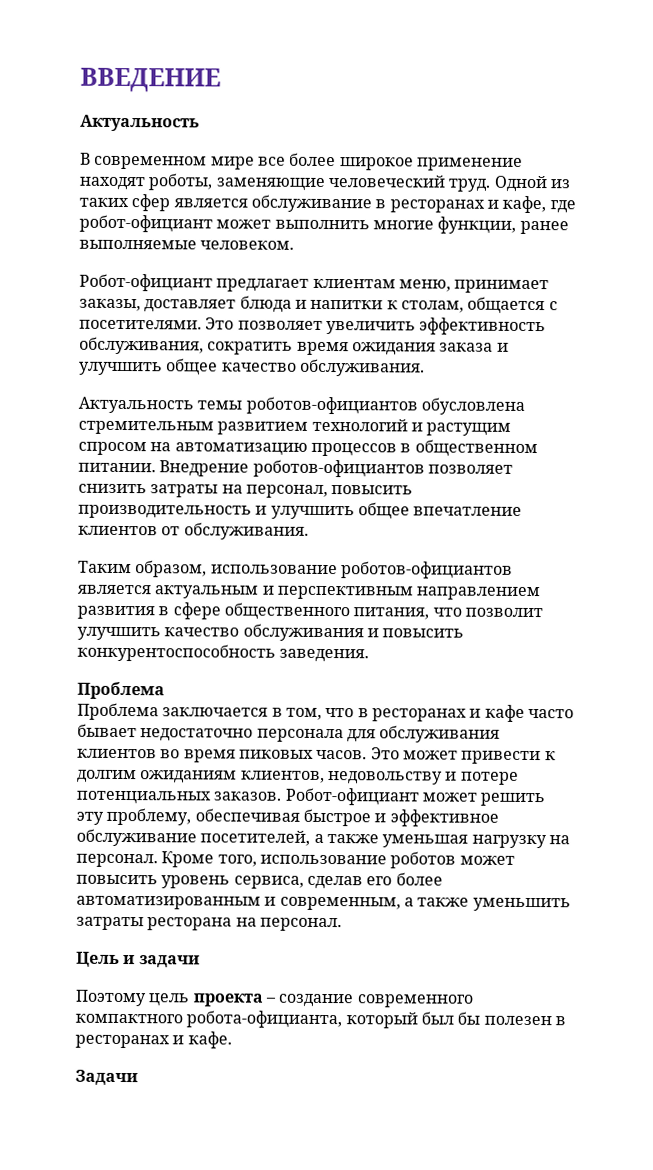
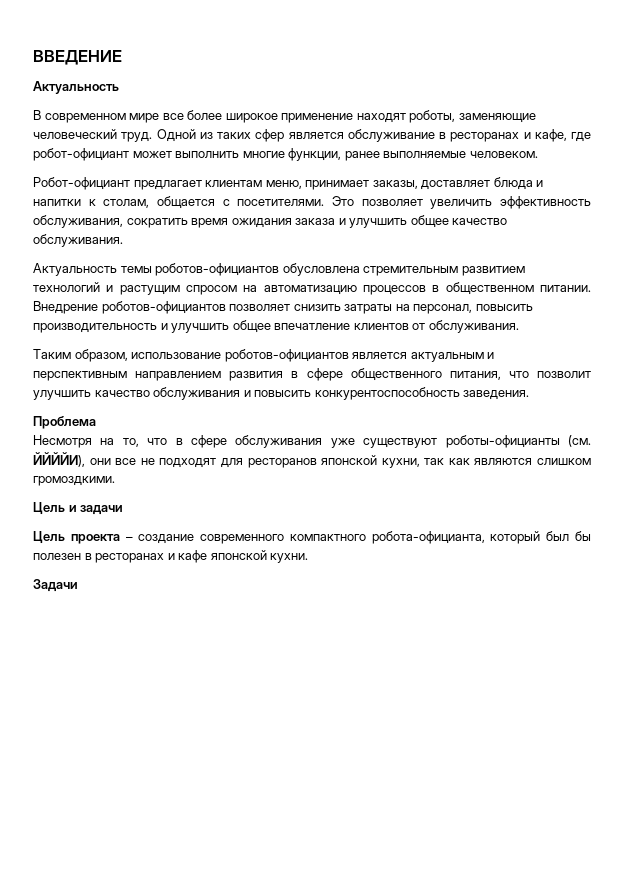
[77,702,574,722] [77,723,501,743] [77,747,556,765] [77,769,519,785] [76,787,546,807] [76,807,499,827] [76,828,570,849] [76,851,515,869] [76,872,443,890] [76,895,571,912] [76,916,342,932] Проблема заключается в том, что в ресторанах и кафе часто бывает недостаточно персонала для обслуживания клиентов во время пиковых часов. Это может привести к долгим ожиданиям клиентов, недовольству и потере потенциальных заказов. Робот-официант может решить эту проблему, обеспечивая быстрое и эффективное обслуживание посетителей, а также уменьшая нагрузку на персонал. Кроме того, использование роботов может повысить уровень сервиса, сделав его более автоматизированным и современным, а также уменьшить затраты ресторана на персонал. -> [33,435,591,448] [33,452,591,468] [33,476,115,486] Несмотря на то, что в сфере обслуживания уже существуют роботы-официанты (см. ЙЙЙЙИ), они все не подходят для ресторанов японской кухни, так как являются слишком громоздкими.
[75,989,191,1007] Поэтому цель -> [33,531,65,544] Цель
[187,1031,232,1049] кафе. -> [178,550,309,563] кафе японской кухни.

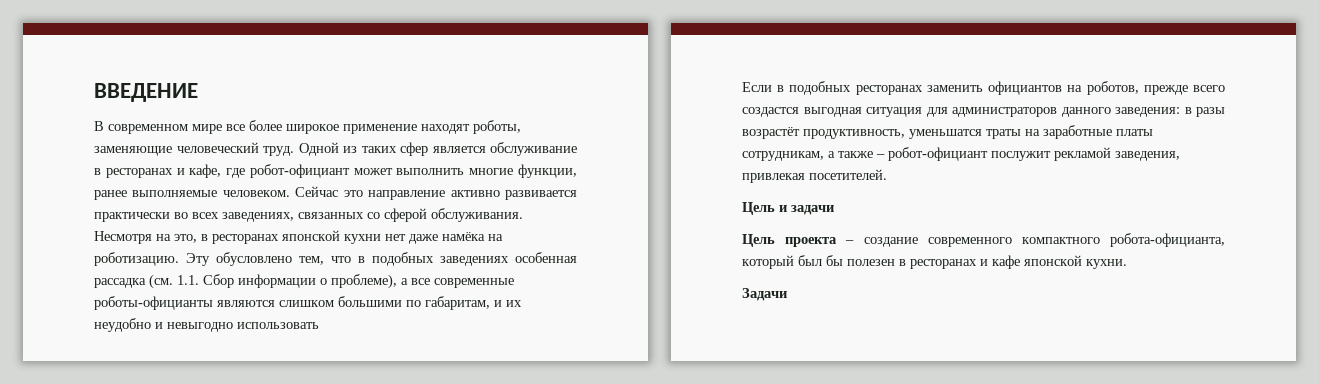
[33,81,119,94] // Актуальность -> (198, 92) none
[33,177,544,190] [33,196,591,209] [33,215,508,228] [33,234,123,247] [33,263,525,276] [33,282,591,295] [33,301,533,314] [33,320,519,333] [33,349,495,362] [33,368,591,381] [33,387,530,400] [33,416,96,429] [33,435,591,448] [33,452,591,468] [33,476,115,486] // Робот-официант предлагает клиентам меню, принимает заказы, доставляет блюда и напитки к столам, общается с посетителями. Это позволяет увеличить эффективность обслуживания, сократить время ожидания заказа и улучшить общее качество обслуживания. // Актуальность темы роботов-официантов обусловлена стремительным развитием технологий и растущим спросом на автоматизацию процессов в общественном питании. Внедрение роботов-официантов позволяет снизить затраты на персонал, повысить производительность и улучшить общее впечатление клиентов от обслуживания. // Таким образом, использование роботов-официантов является актуальным и перспективным направлением развития в сфере общественного питания, что позволит улучшить качество обслуживания и повысить конкурентоспособность заведения. // Проблема // Несмотря на то, что в сфере обслуживания уже существуют роботы-официанты (см. ЙЙЙЙИ), они все не подходят для ресторанов японской кухни, так как являются слишком громоздкими. -> [295,186,577,200] [94,208,523,222] [94,230,503,244] [94,252,577,266] [94,274,514,289] [94,296,522,310] [94,318,319,332] [742,81,1225,95] [742,107,1225,117] [742,125,1153,139] [742,147,1180,161] [742,169,887,183] Сейчас это направление активно развивается практически во всех заведениях, связанных со сферой обслуживания. Несмотря на это, в ресторанах японской кухни нет даже намёка на роботизацию. Эту обусловлено тем, что в подобных заведениях особенная рассадка (см. 1.1. Сбор информации о проблеме), а все современные роботы-официанты являются слишком большими по габаритам, и их неудобно и невыгодно использовать // Если в подобных ресторанах заменить официантов на роботов, прежде всего создастся выгодная ситуация для администраторов данного заведения: в разы возрастёт продуктивность, уменьшатся траты на заработные платы сотрудникам, а также – робот-официант послужит рекламой заведения, привлекая посетителей.

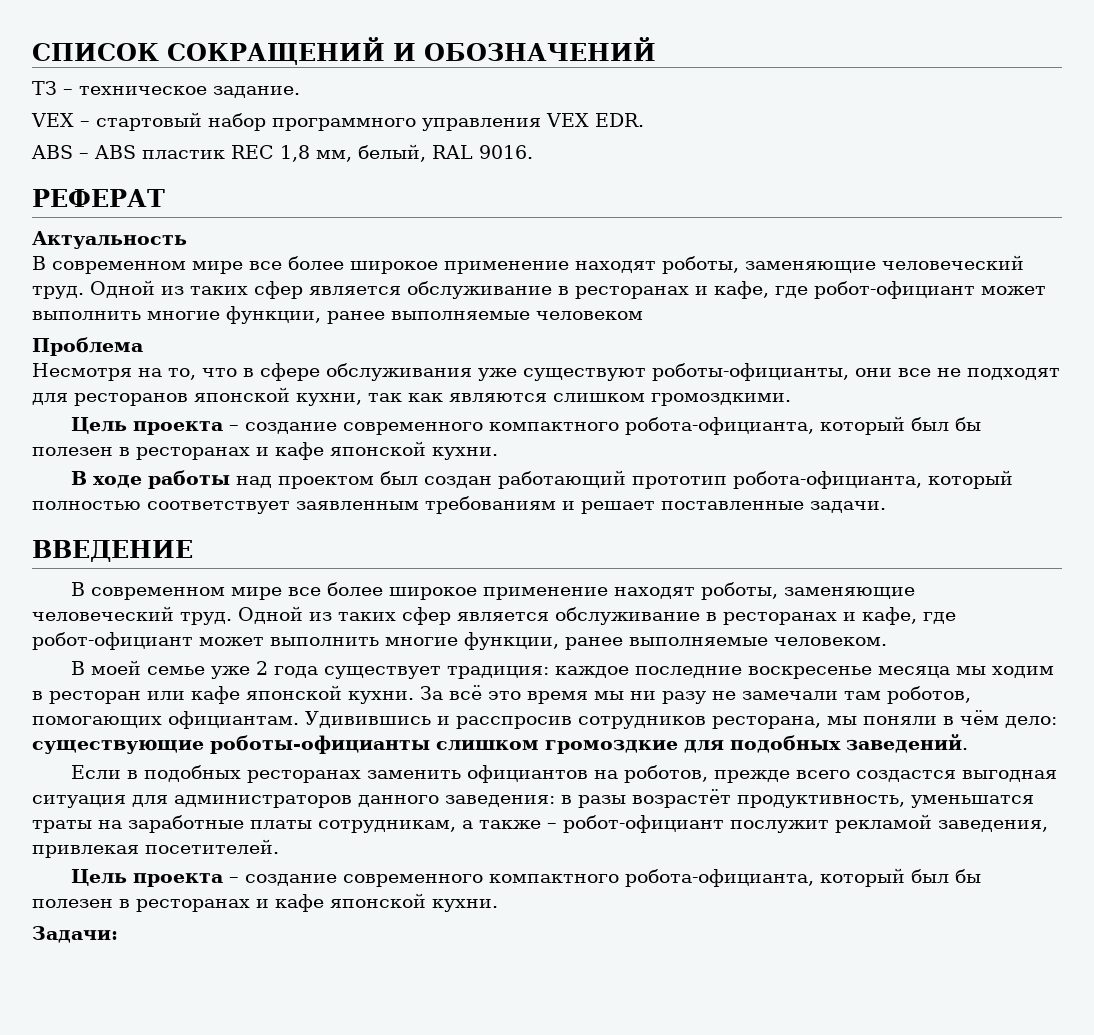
(94, 92) none -> [32,37,656,65] [32,81,300,98] [31,112,644,131] [31,144,533,162] [32,189,165,207] [32,231,187,249] [32,255,1024,274] [32,280,1046,299] [32,306,643,324] [32,337,143,356] [32,363,1060,381] [32,387,791,406] [70,416,981,435] [32,441,498,460] [70,470,1013,489] [32,496,886,514] СПИСОК СОКРАЩЕНИЙ И ОБОЗНАЧЕНИЙ // ТЗ – техническое задание. // VEX – стартовый набор программного управления VEX EDR. // ABS – ABS пластик REC 1,8 мм, белый, RAL 9016. // РЕФЕРАТ // Актуальность // В современном мире все более широкое применение находят роботы, заменяющие человеческий труд. Одной из таких сфер является обслуживание в ресторанах и кафе, где робот-официант может выполнить многие функции, ранее выполняемые человеком // Проблема // Несмотря на то, что в сфере обслуживания уже существуют роботы-официанты, они все не подходят для ресторанов японской кухни, так как являются слишком громоздкими. // Цель проекта – создание современного компактного робота-официанта, который был бы полезен в ресторанах и кафе японской кухни. // В ходе работы над проектом был создан работающий прототип робота-официанта, который полностью соответствует заявленным требованиям и решает поставленные задачи. //
[295,186,577,200] [94,208,523,222] [94,230,503,244] [94,252,577,266] [94,274,514,289] [94,296,522,310] [94,318,319,332] Сейчас это направление активно развивается практически во всех заведениях, связанных со сферой обслуживания. Несмотря на это, в ресторанах японской кухни нет даже намёка на роботизацию. Эту обусловлено тем, что в подобных заведениях особенная рассадка (см. 1.1. Сбор информации о проблеме), а все современные роботы-официанты являются слишком большими по габаритам, и их неудобно и невыгодно использовать -> [70,660,1054,679] [32,685,971,704] [32,710,1057,729] [32,734,968,754] // В моей семье уже 2 года существует традиция: каждое последние воскресенье месяца мы ходим в ресторан или кафе японской кухни. За всё это время мы ни разу не замечали там роботов, помогающих официантам. Удивившись и расспросив сотрудников ресторана, мы поняли в чём дело: существующие роботы-официанты слишком громоздкие для подобных заведений.
[742,202,834,215] // Цель и задачи -> (279, 846) none
[742,288,787,301] Задачи -> [32,926,118,943] Задачи:

